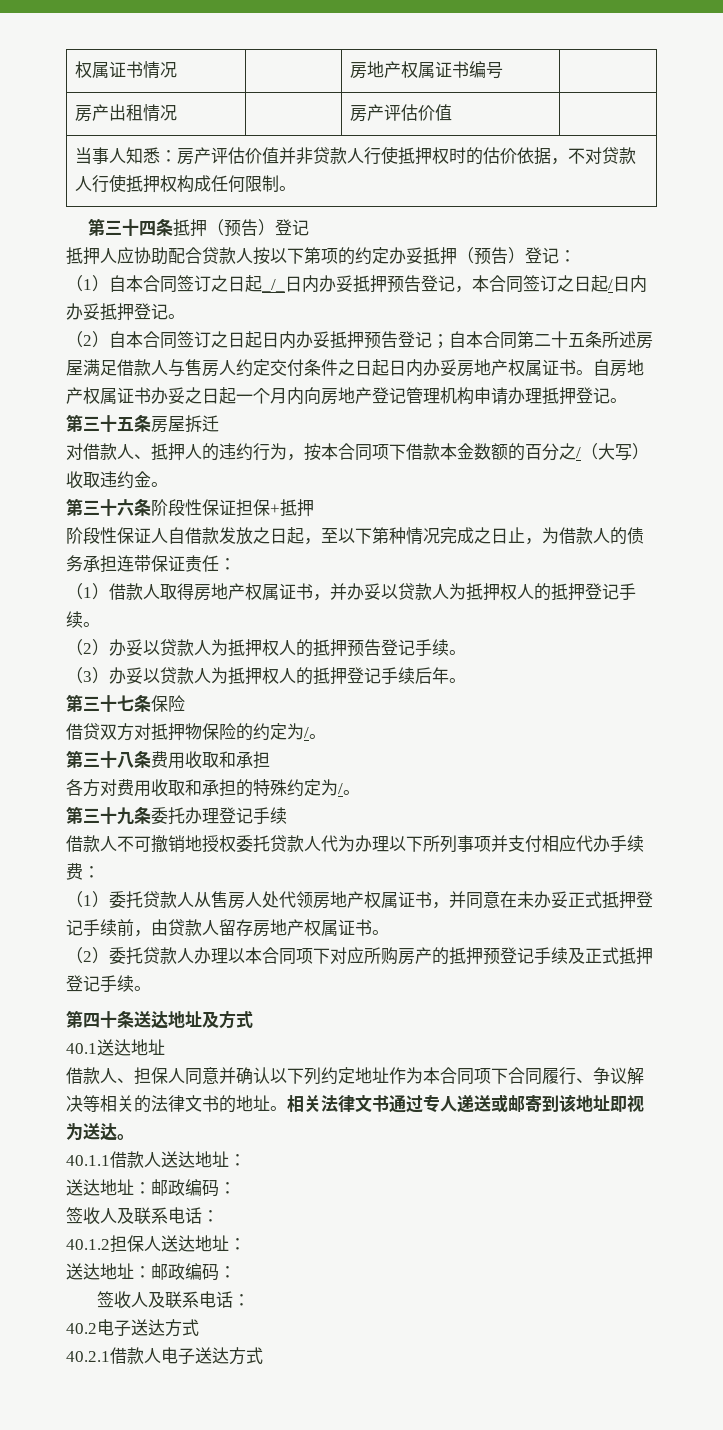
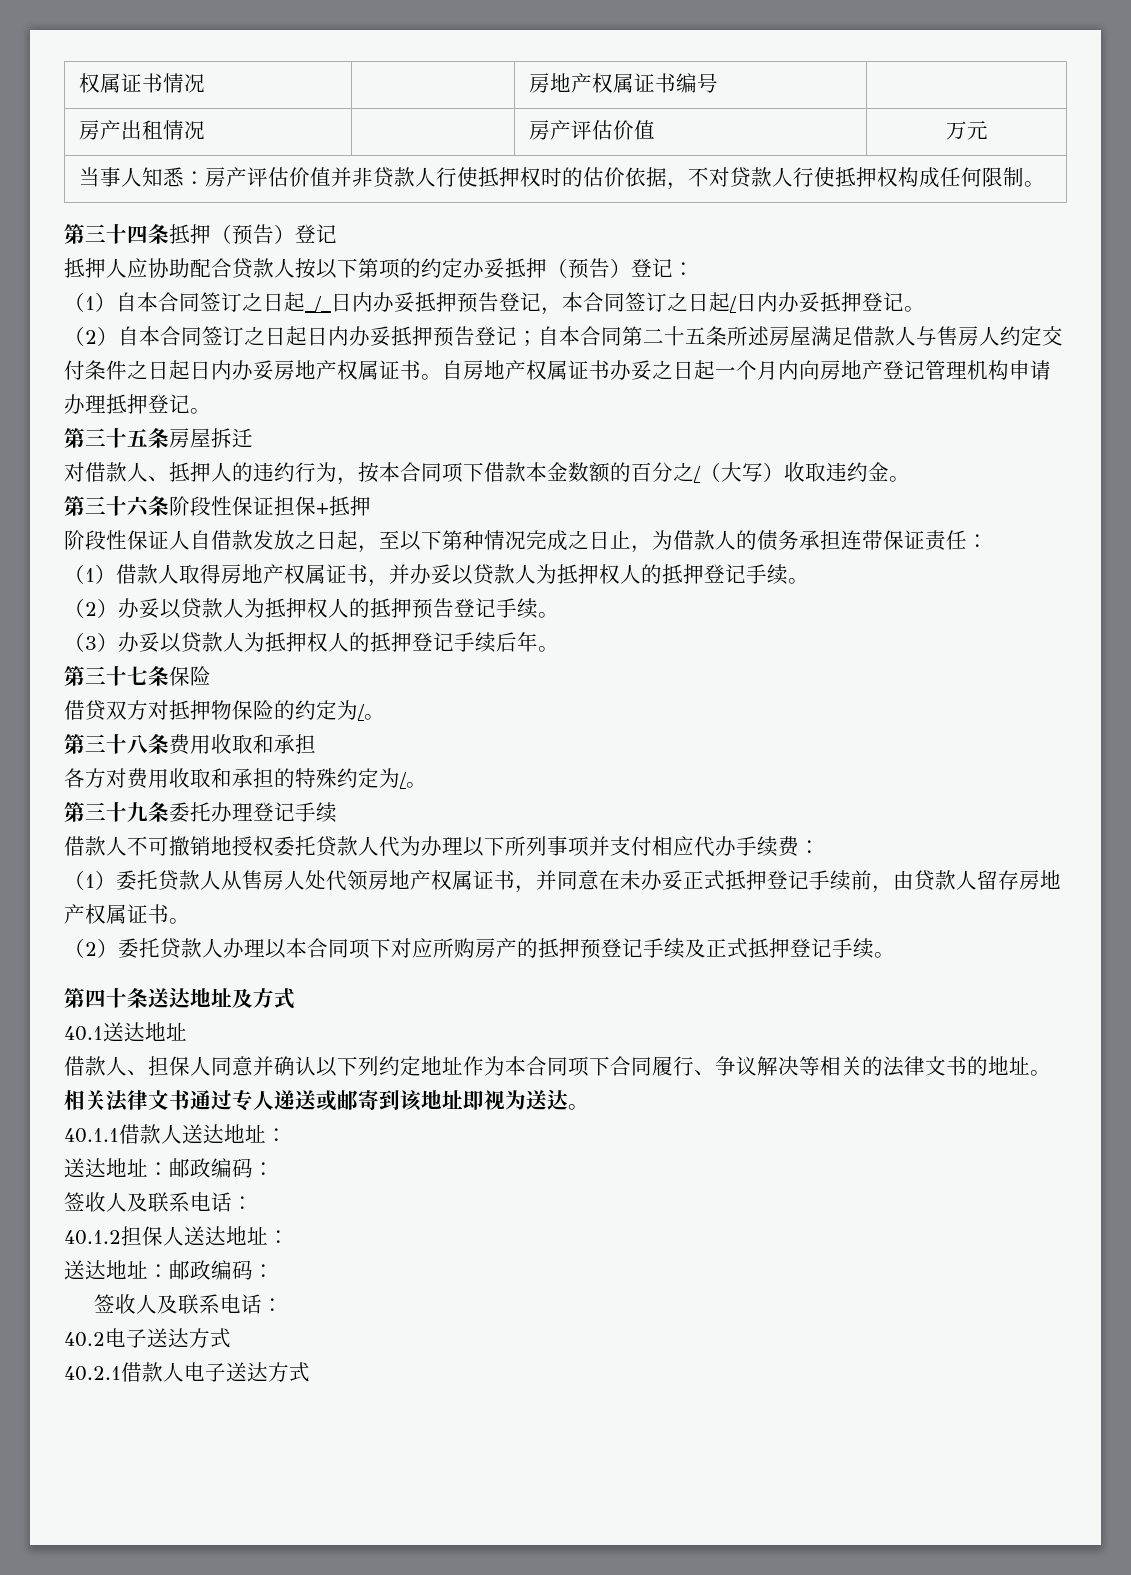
(453, 112) none -> [945,121,988,140] 万元

